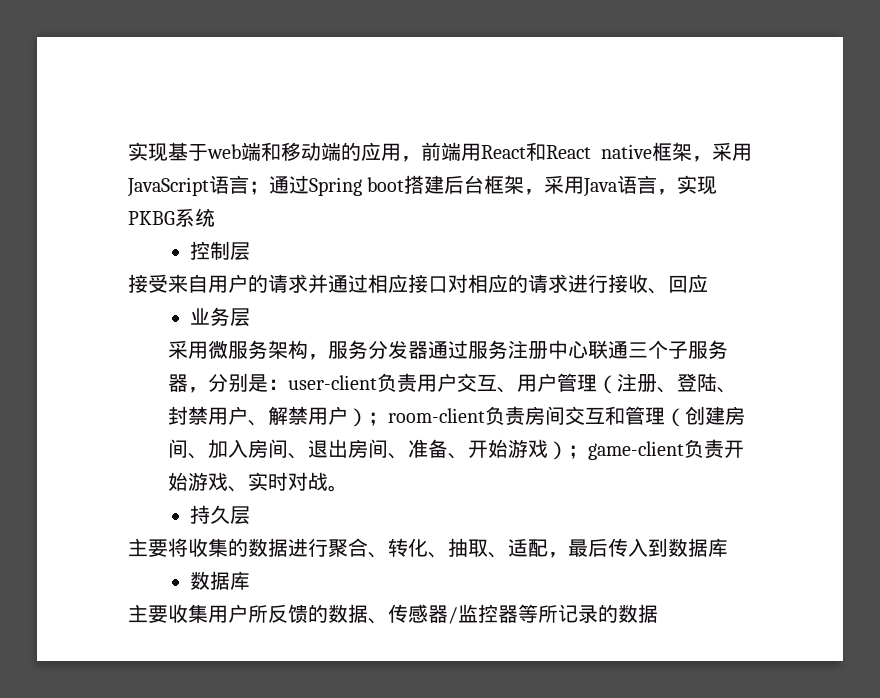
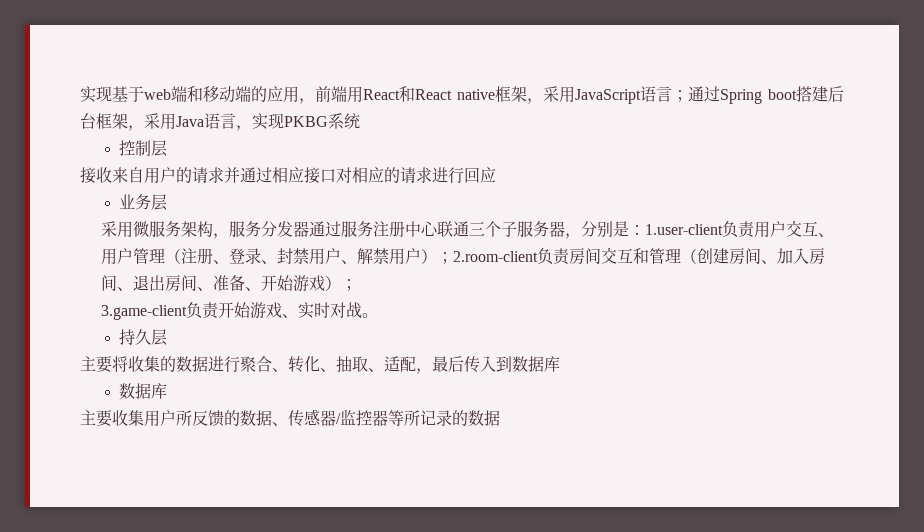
[148,274,168,293] 受 -> [96,167,112,183] 收
[608,274,668,294] 接收、 -> (464, 175) none
[287,375,377,390] user-client -> [645,224,724,235] 1.user-client
[696,373,717,392] 陆 -> [245,248,262,264] 录
[387,408,485,423] room-client -> [453,251,539,262] 2.room-client
[587,441,684,460] game-client -> [101,305,188,320] // 3.game-client

